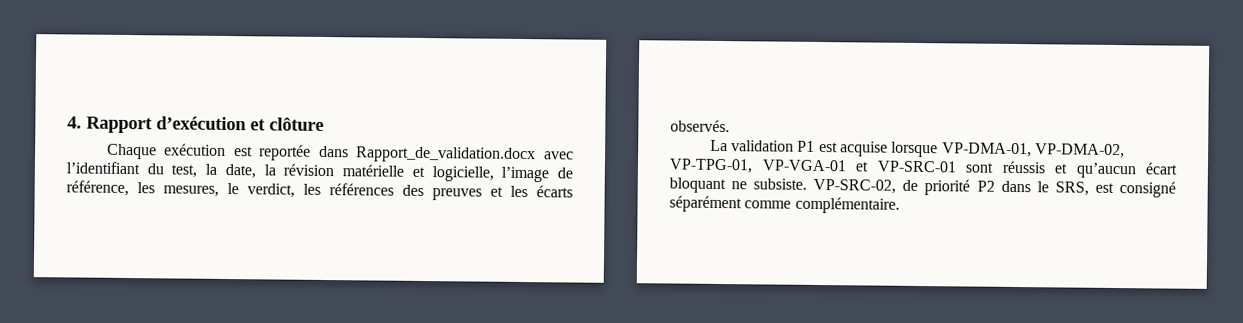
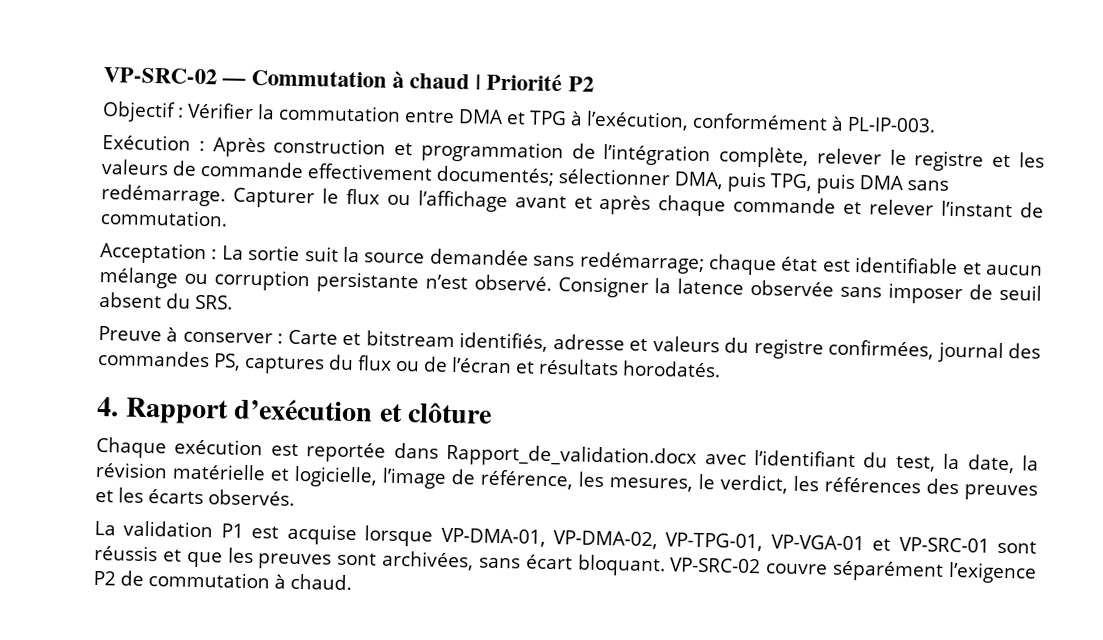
(67, 122) none -> [103,67,594,92] [102,101,936,133] [102,134,1045,172] [101,159,949,195] [101,184,1044,218] [100,209,228,227] [100,242,1043,276] [99,267,1042,305] [99,292,233,310] [98,325,1042,363] [98,349,721,378] VP-SRC-02 — Commutation à chaud | Priorité P2 // Objectif : Vérifier la commutation entre DMA et TPG à l’exécution, conformément à PL-IP-003. // Exécution : Après construction et programmation de l’intégration complète, relever le registre et les valeurs de commande effectivement documentés; sélectionner DMA, puis TPG, puis DMA sans redémarrage. Capturer le flux ou l’affichage avant et après chaque commande et relever l’instant de commutation. // Acceptation : La sortie suit la source demandée sans redémarrage; chaque état est identifiable et aucun mélange ou corruption persistante n’est observé. Consigner la latence observée sans imposer de seuil absent du SRS. // Preuve à conserver : Carte et bitstream identifiés, adresse et valeurs du registre confirmées, journal des commandes PS, captures du flux ou de l’écran et résultats horodatés. //
[1075,162,1178,179] [669,177,1177,198] [669,195,900,214] qu’aucun écart bloquant ne subsiste. VP-SRC-02, de priorité P2 dans le SRS, est consigné séparément comme complémentaire. -> [186,547,1037,584] [93,570,352,591] que les preuves sont archivées, sans écart bloquant. VP-SRC-02 couvre séparément l’exigence P2 de commutation à chaud.

